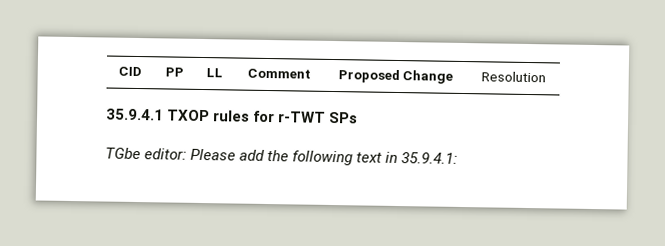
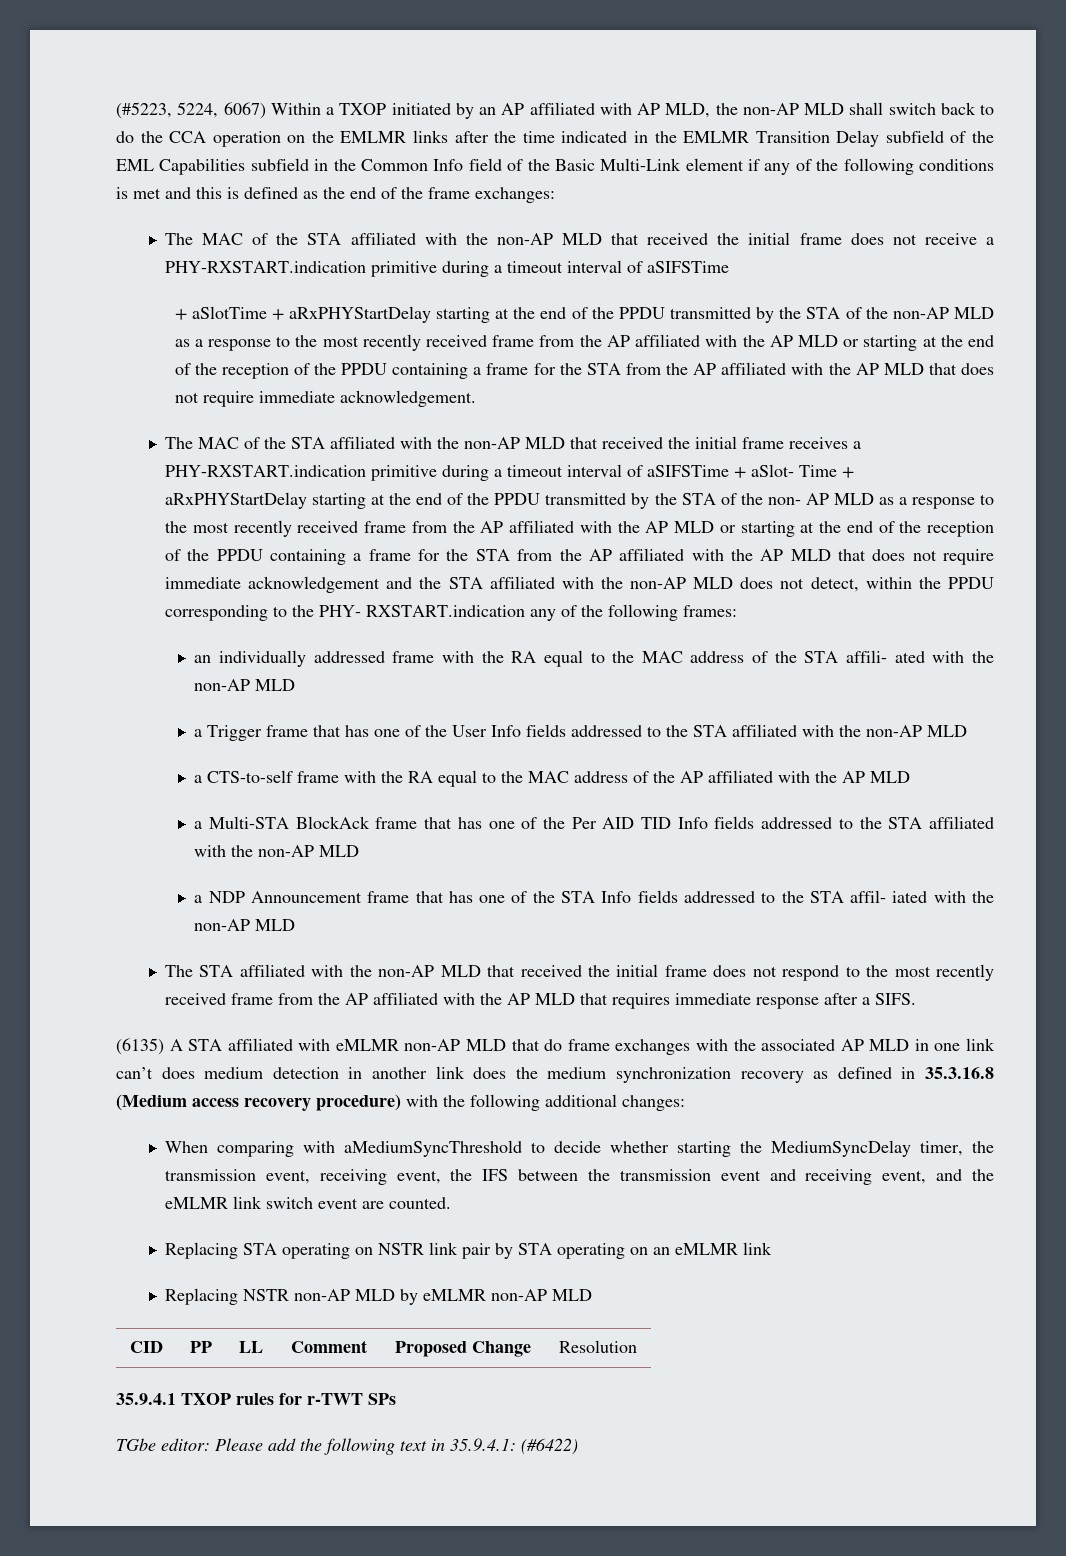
(118, 71) none -> [116,102,994,119] [116,130,994,147] [116,158,995,175] [116,187,555,203] [165,232,995,245] [165,260,730,277] [174,306,994,323] [174,334,995,351] [174,362,995,379] [174,390,476,407] [165,436,862,449] [165,464,855,481] [165,492,995,509] [165,520,994,537] [165,548,994,565] [165,576,995,593] [165,604,738,621] [194,650,995,667] [194,679,296,691] [194,724,968,741] [194,770,911,787] [194,816,994,829] [194,845,360,857] [194,890,995,903] [194,919,296,931] [165,964,994,981] [165,992,917,1009] [116,1038,995,1055] [116,1066,995,1083] [116,1094,685,1111] [165,1140,995,1157] [165,1169,994,1185] [165,1196,452,1209] [165,1242,773,1259] [165,1288,593,1305] (#5223, 5224, 6067) Within a TXOP initiated by an AP affiliated with AP MLD, the non-AP MLD shall switch back to do the CCA operation on the EMLMR links after the time indicated in the EMLMR Transition Delay subfield of the EML Capabilities subfield in the Common Info field of the Basic Multi-Link element if any of the following conditions is met and this is defined as the end of the frame exchanges: // The MAC of the STA affiliated with the non-AP MLD that received the initial frame does not receive a PHY-RXSTART.indication primitive during a timeout interval of aSIFSTime // + aSlotTime + aRxPHYStartDelay starting at the end of the PPDU transmitted by the STA of the non-AP MLD as a response to the most recently received frame from the AP affiliated with the AP MLD or starting at the end of the reception of the PPDU containing a frame for the STA from the AP affiliated with the AP MLD that does not require immediate acknowledgement. // The MAC of the STA affiliated with the non-AP MLD that received the initial frame receives a PHY-RXSTART.indication primitive during a timeout interval of aSIFSTime + aSlot- Time + aRxPHYStartDelay starting at the end of the PPDU transmitted by the STA of the non- AP MLD as a response to the most recently received frame from the AP affiliated with the AP MLD or starting at the end of the reception of the PPDU containing a frame for the STA from the AP affiliated with the AP MLD that does not require immediate acknowledgement and the STA affiliated with the non-AP MLD does not detect, within the PPDU corresponding to the PHY- RXSTART.indication any of the following frames: // an individually addressed frame with the RA equal to the MAC address of the STA affili- ated with the non-AP MLD // a Trigger frame that has one of the User Info fields addressed to the STA affiliated with the non-AP MLD // a CTS-to-self frame with the RA equal to the MAC address of the AP affiliated with the AP MLD // a Multi-STA BlockAck frame that has one of the Per AID TID Info fields addressed to the STA affiliated with the non-AP MLD // a NDP Announcement frame that has one of the STA Info fields addressed to the STA affil- iated with the non-AP MLD // The STA affiliated with the non-AP MLD that received the initial frame does not respond to the most recently received frame from the AP affiliated with the AP MLD that requires immediate response after a SIFS. // (6135) A STA affiliated with eMLMR non-AP MLD that do frame exchanges with the associated AP MLD in one link can’t does medium detection in another link does the medium synchronization recovery as defined in 35.3.16.8 (Medium access recovery procedure) with the following additional changes: // When comparing with aMediumSyncThreshold to decide whether starting the MediumSyncDelay timer, the transmission event, receiving event, the IFS between the transmission event and receiving event, and the eMLMR link switch event are counted. // Replacing STA operating on NSTR link pair by STA operating on an eMLMR link // Replacing NSTR non-AP MLD by eMLMR non-AP MLD //
(459, 158) none -> [521,1438,578,1455] (#6422)

